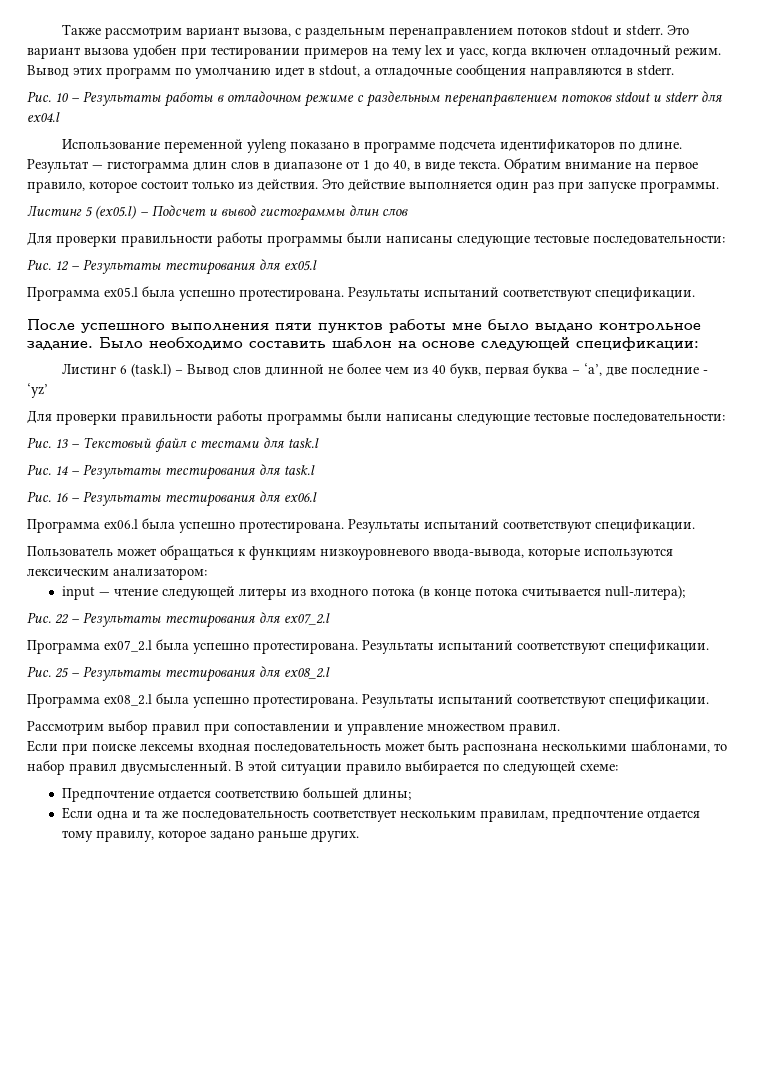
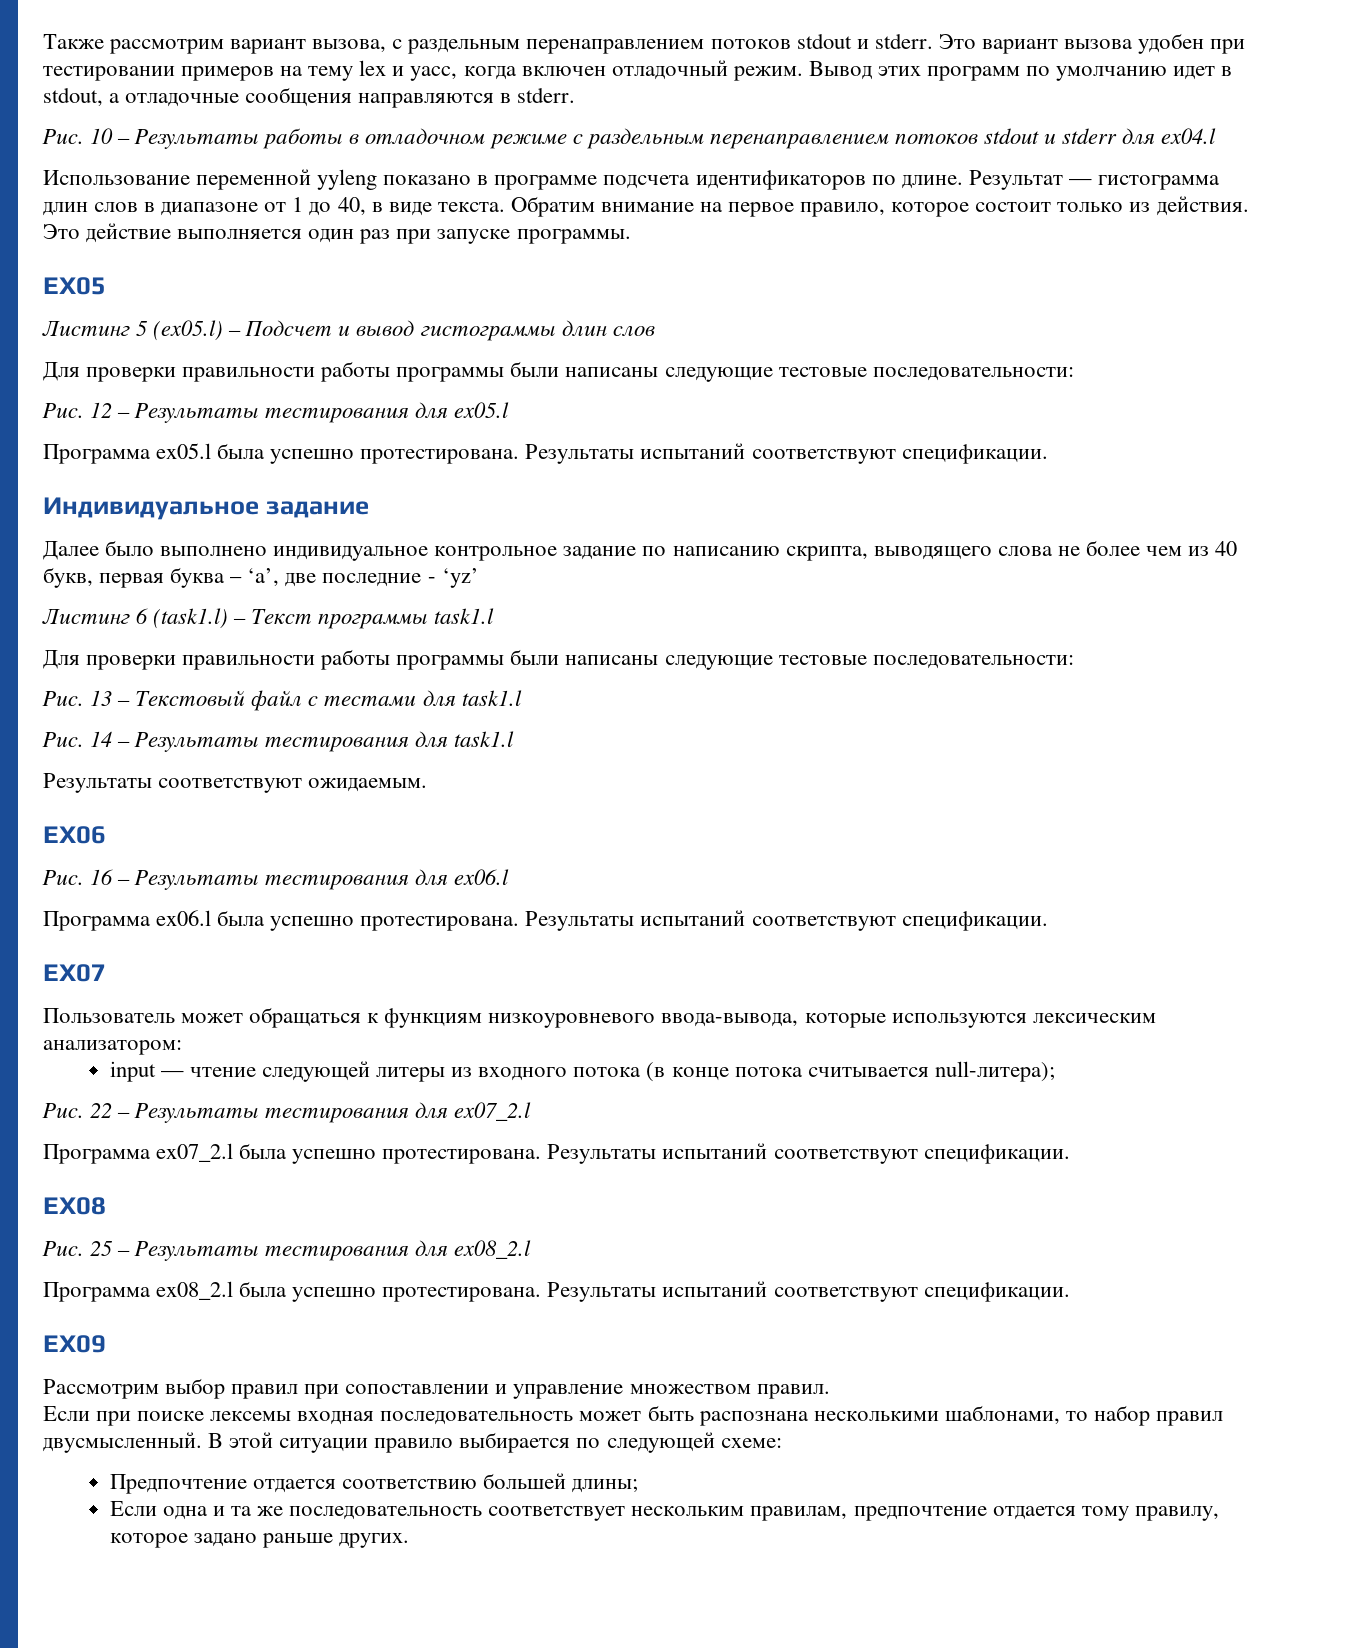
(719, 187) none -> [43,277,106,295] // EX05
[27,319,701,333] [27,337,699,351] [62,363,325,377] После успешного выполнения пяти пунктов работы мне было выдано контрольное задание. Было необходимо составить шаблон на основе следующей спецификации: // Листинг 6 (task.l) – Вывод слов длинной -> [43,497,369,520] [43,540,1053,561] Индивидуальное задание // Далее было выполнено индивидуальное контрольное задание по написанию скрипта, выводящего слова
(48, 390) none -> [42,608,495,629] // Листинг 6 (task1.l) – Текст программы task1.l
[288,438,319,448] task.l -> [461,690,522,706] task1.l
[284,465,315,475] task.l -> [454,731,515,747] [43,773,428,793] [43,826,106,844] task1.l // Результаты соответствуют ожидаемым. // EX06
(695, 526) none -> [43,964,106,982] // EX07
(709, 647) none -> [43,1197,106,1215] // EX08
(709, 701) none -> [43,1335,106,1353] // EX09

